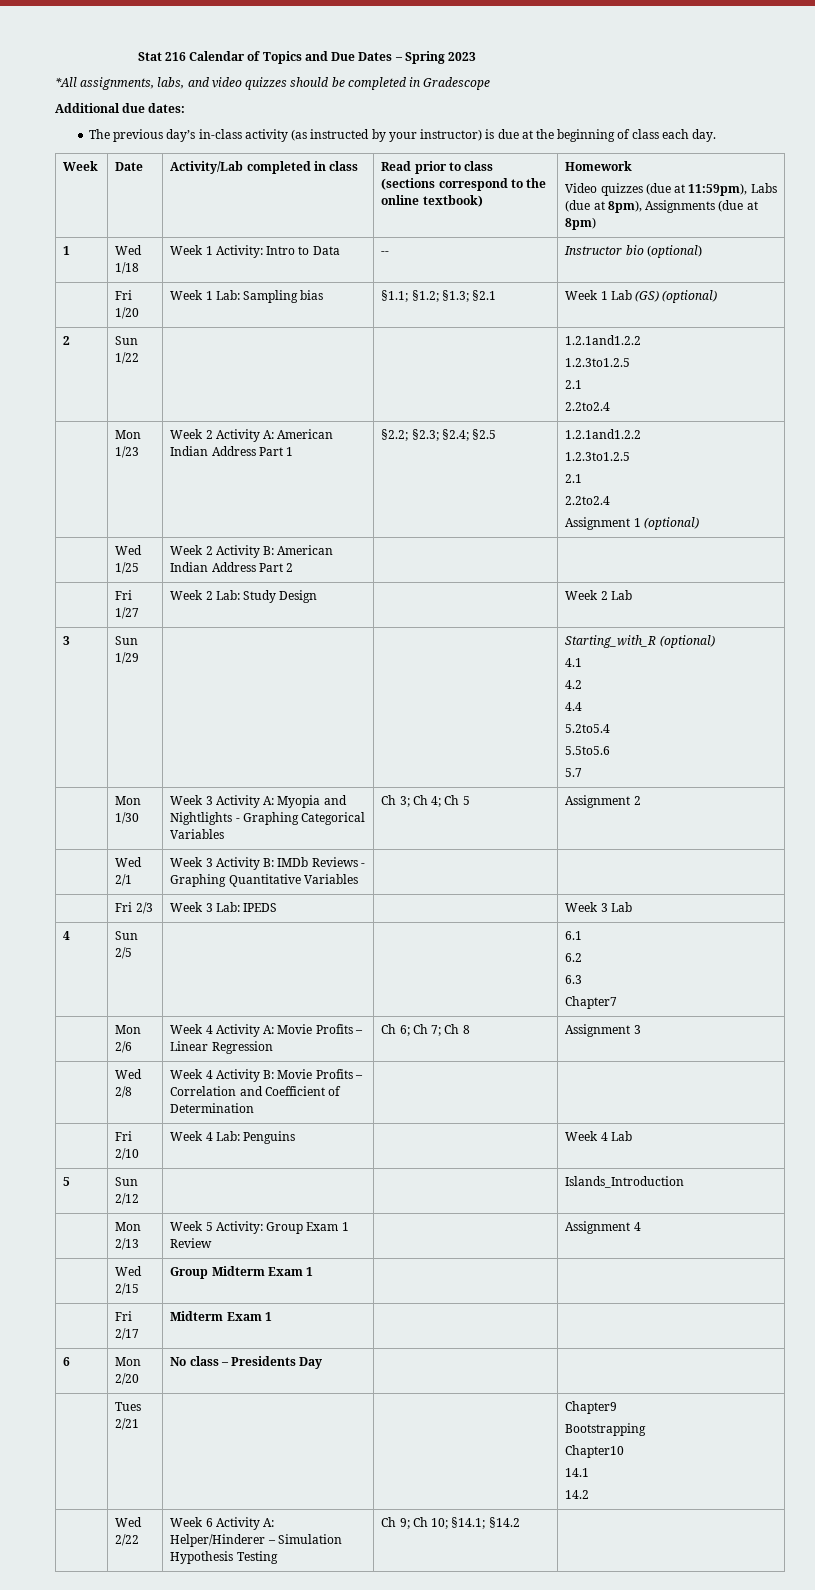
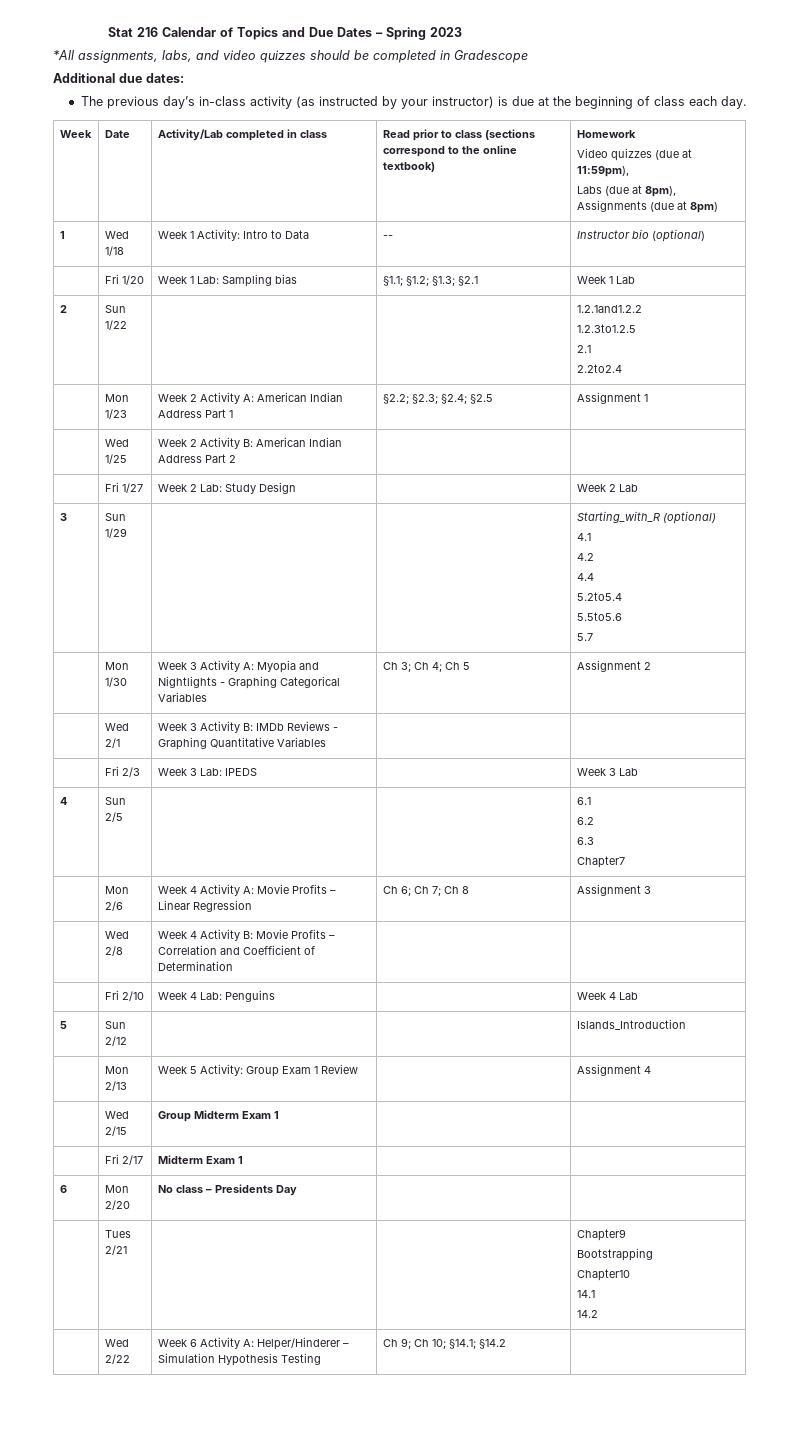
(748, 189) none -> (629, 171) //
[635,290,718,303] (GS) (optional) -> (635, 280) none
[565,429,642,439] [565,452,631,461] [565,474,583,483] [565,496,611,505] 1.2.1and1.2.2 // 1.2.3to1.2.5 // 2.1 // 2.2to2.4 // -> (493, 399) none
[643,517,699,530] (optional) -> (648, 398) none

